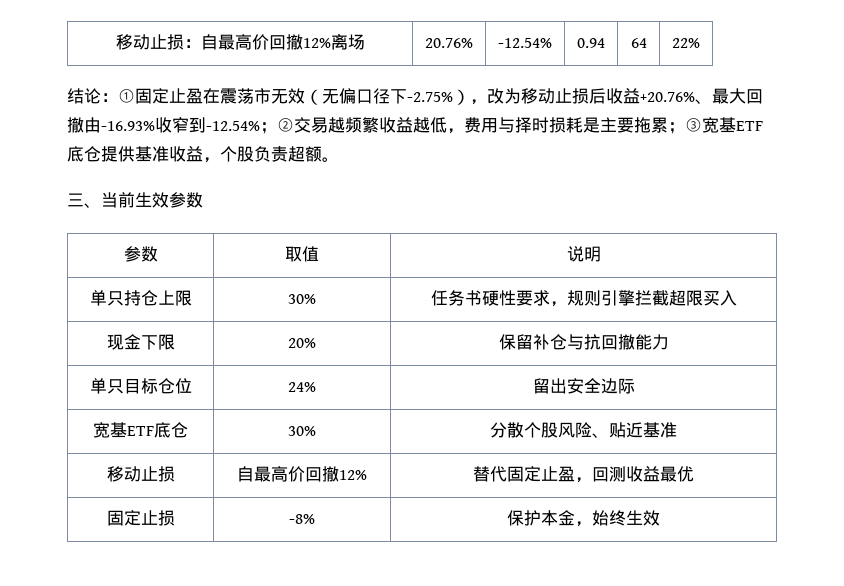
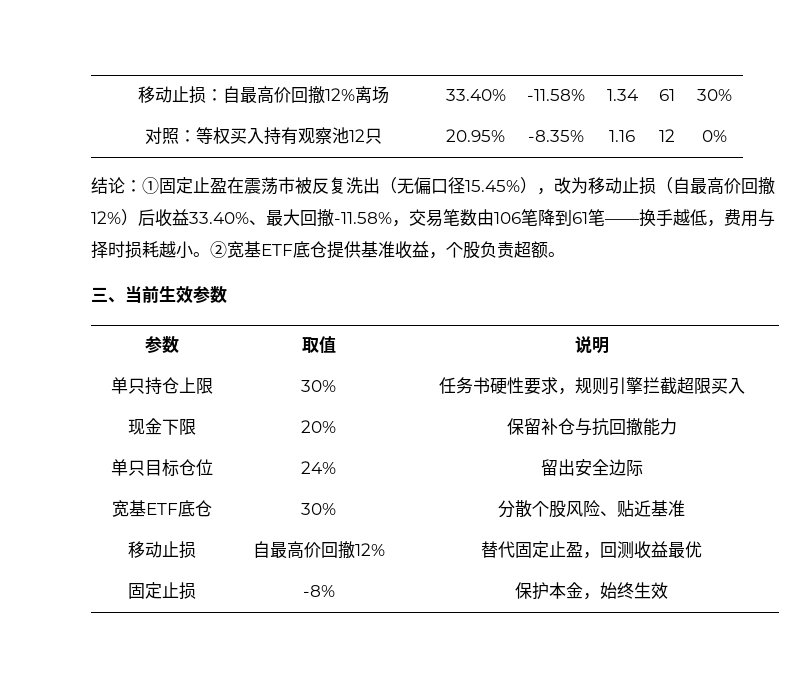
[425,38,473,48] [498,38,552,48] [577,38,605,48] [630,38,647,48] [672,38,700,48] 20.76% | -12.54% | 0.94 | 64 | 22% -> [445,89,506,101] [527,89,585,101] [606,89,638,101] [659,89,675,101] [696,89,732,101] [144,127,382,145] [446,129,505,142] [528,130,584,142] [609,130,635,142] [659,129,675,142] [701,130,727,142] 33.40% | -11.58% | 1.34 | 61 | 30% // 对照：等权买入持有观察池12只 | 20.95% | -8.35% | 1.16 | 12 | 0%
[271,88,305,104] 无效 -> [295,177,380,194] 被反复洗出
[390,89,453,104] 下-2.75% -> [465,180,520,192] 15.45%
[589,88,763,104] [67,117,413,134] 后收益+20.76%、最大回撤由-16.93%收窄到-12.54%；②交易越频繁收益 -> [656,177,775,195] [91,209,673,227] （自最高价回撤12%）后收益33.40%、最大回撤-11.58%，交易笔数由106笔降到61笔——换手
[583,117,702,134] 是主要拖累；③ -> [159,241,227,259] 越小。②

